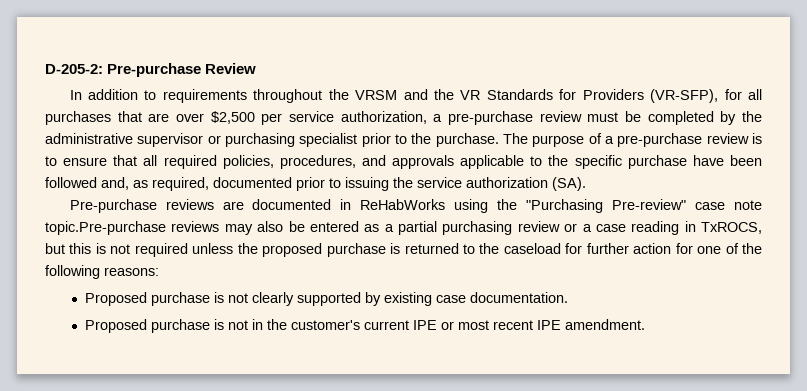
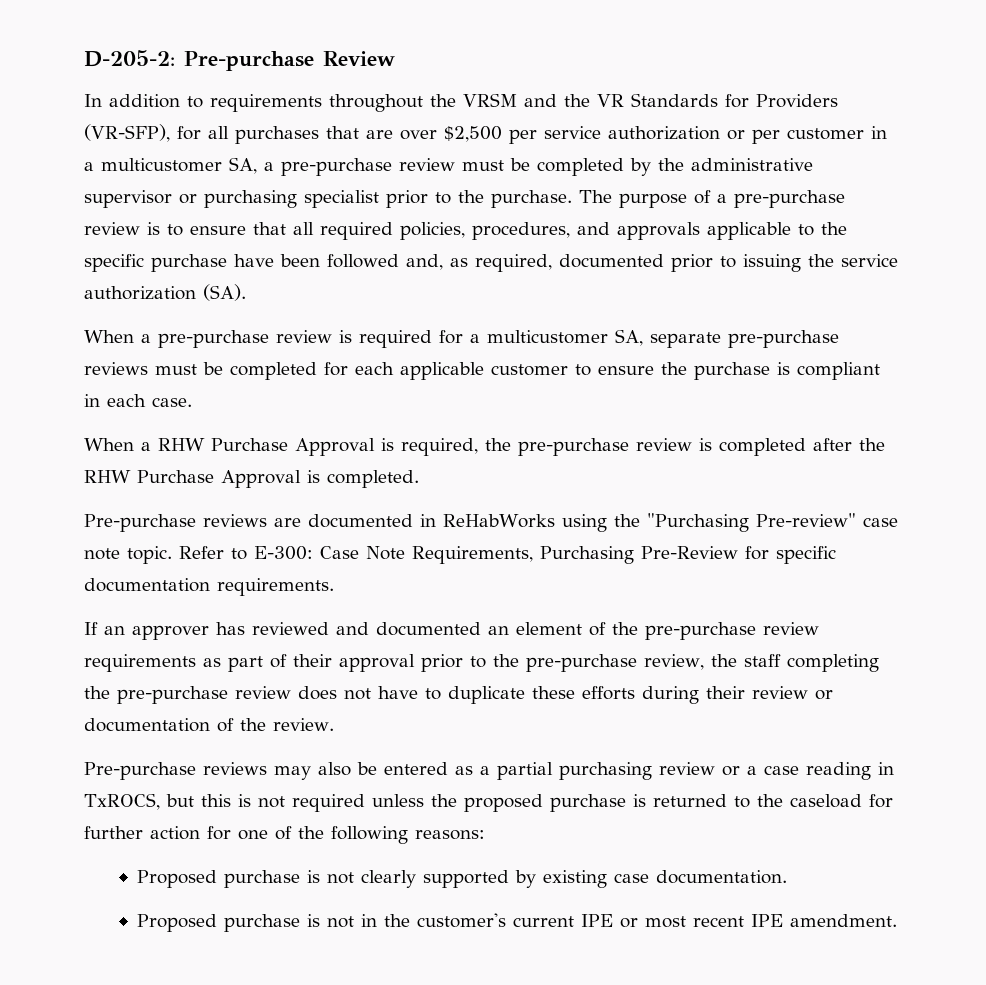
[340,111,427,124] authorization, -> [608,126,887,144] [84,157,257,174] authorization or per customer in a multicustomer SA,
(586, 184) none -> [84,329,839,348] [84,362,880,380] [84,394,192,407] [84,438,885,456] [84,470,419,488] // When a pre-purchase review is required for a multicustomer SA, separate pre-purchase reviews must be completed for each applicable customer to ensure the purchase is compliant in each case. // When a RHW Purchase Approval is required, the pre-purchase review is completed after the RHW Purchase Approval is completed.
[45,221,166,235] topic.Pre-purchase -> [127,546,836,564] [84,578,334,596] [84,622,819,640] [84,654,879,672] [84,686,833,704] [84,718,334,732] [84,762,196,780] topic. Refer to E-300: Case Note Requirements, Purchasing Pre-Review for specific documentation requirements. // If an approver has reviewed and documented an element of the pre-purchase review requirements as part of their approval prior to the pre-purchase review, the staff completing the pre-purchase review does not have to duplicate these efforts during their review or documentation of the review. // Pre-purchase

